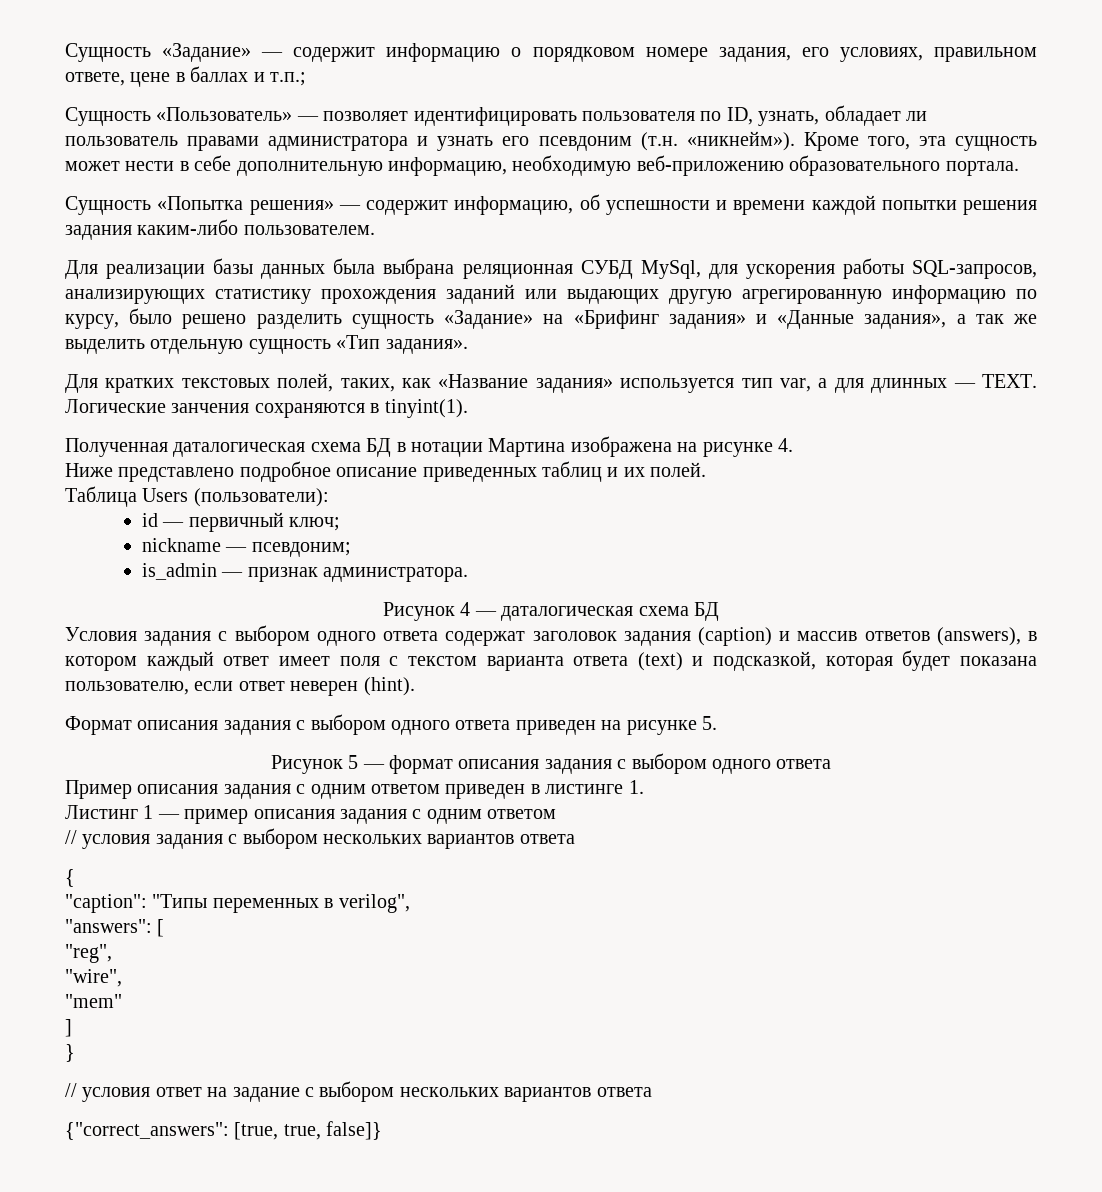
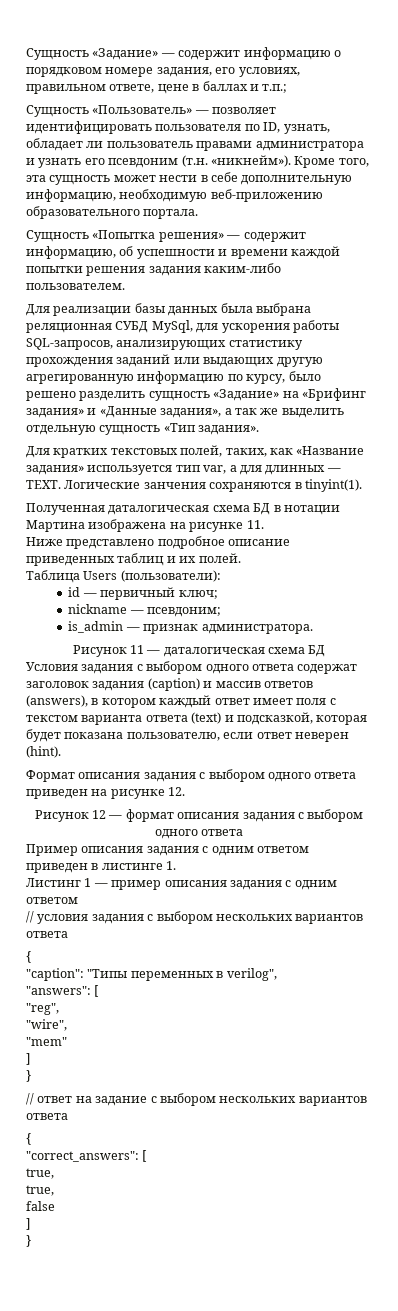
[777,438,793,452] 4. -> [246,520,264,529] 11.
[460,602,471,616] 4 -> [129,645,144,654] 11
[701,716,717,730] [270,755,359,774] 5. // Рисунок 5 -> [168,787,186,796] [34,810,107,822] 12. // Рисунок 12
[82,1087,151,1102] условия -> (34, 1099) none
[65,1121,383,1140] {"correct_answers": [true, true, false]} -> [26,1133,31,1145] [26,1150,148,1162] [26,1168,54,1179] [26,1185,54,1196] [26,1201,55,1211] [26,1218,31,1230] [26,1235,31,1247] { // "correct_answers": [ // true, // true, // false // ] // }

